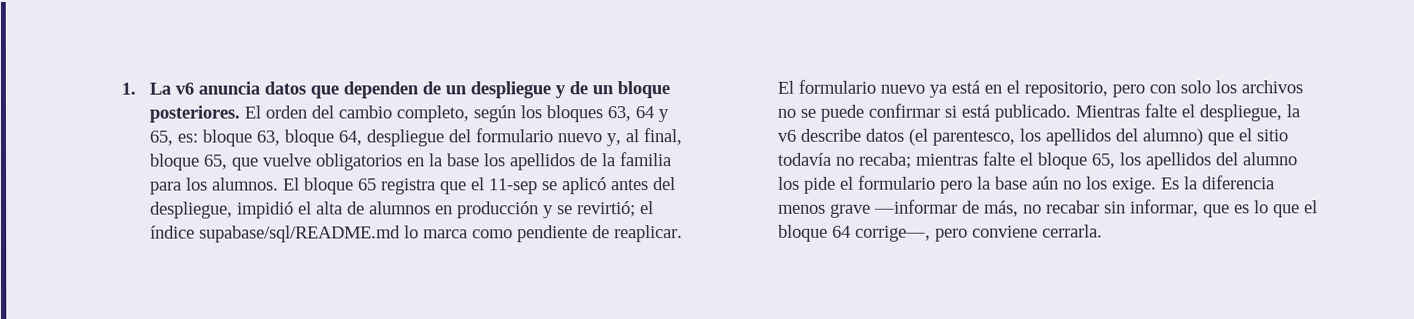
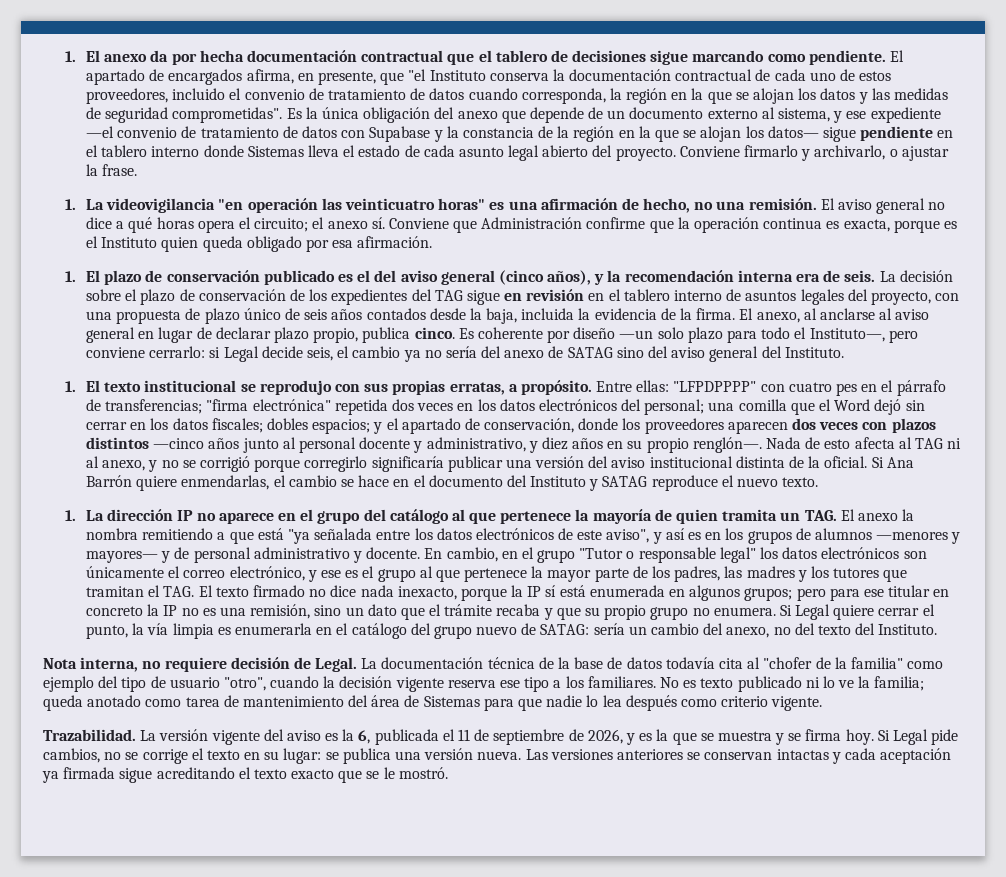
[121,81,671,99] [149,105,670,123] [149,128,683,147] [149,152,673,171] [150,177,677,195] [150,201,655,219] [150,225,684,243] [777,79,1304,98] [777,103,1301,122] [777,128,1289,146] [777,151,1299,170] [778,175,1276,194] [778,199,1319,218] [778,224,1104,242] 1. La v6 anuncia datos que dependen de un despliegue y de un bloque posteriores. El orden del cambio completo, según los bloques 63, 64 y 65, es: bloque 63, bloque 64, despliegue del formulario nuevo y, al final, bloque 65, que vuelve obligatorios en la base los apellidos de la familia para los alumnos. El bloque 65 registra que el 11-sep se aplicó antes del despliegue, impidió el alta de alumnos en producción y se revirtió; el índice supabase/sql/README.md lo marca como pendiente de reaplicar. El formulario nuevo ya está en el repositorio, pero con solo los archivos no se puede confirmar si está publicado. Mientras falte el despliegue, la v6 describe datos (el parentesco, los apellidos del alumno) que el sitio todavía no recaba; mientras falte el bloque 65, los apellidos del alumno los pide el formulario pero la base aún no los exige. Es la diferencia menos grave —informar de más, no recabar sin informar, que es lo que el bloque 64 corrige—, pero conviene cerrarla. -> [64,50,905,65] [86,69,892,85] [86,88,948,104] [86,107,941,123] [86,126,954,142] [86,145,949,161] [86,164,138,176] [64,198,946,214] [86,217,957,233] [86,236,433,252] [64,270,953,285] [86,289,960,305] [86,308,930,324] [86,327,918,343] [86,346,844,362] [64,380,946,396] [86,399,925,415] [86,418,936,434] [86,437,962,453] [86,456,914,472] [86,475,819,491] [64,509,915,524] [86,528,961,544] [86,547,927,563] [86,566,908,582] [86,585,950,601] [86,604,935,620] [86,623,938,639] [43,657,944,672] [43,676,925,692] [43,695,823,711] [43,729,959,745] [43,748,952,764] [42,767,448,783] 1. El anexo da por hecha documentación contractual que el tablero de decisiones sigue marcando como pendiente. El apartado de encargados afirma, en presente, que "el Instituto conserva la documentación contractual de cada uno de estos proveedores, incluido el convenio de tratamiento de datos cuando corresponda, la región en la que se alojan los datos y las medidas de seguridad comprometidas". Es la única obligación del anexo que depende de un documento externo al sistema, y ese expediente —el convenio de tratamiento de datos con Supabase y la constancia de la región en la que se alojan los datos— sigue pendiente en el tablero interno donde Sistemas lleva el estado de cada asunto legal abierto del proyecto. Conviene firmarlo y archivarlo, o ajustar la frase. // 1. La videovigilancia "en operación las veinticuatro horas" es una afirmación de hecho, no una remisión. El aviso general no dice a qué horas opera el circuito; el anexo sí. Conviene que Administración confirme que la operación continua es exacta, porque es el Instituto quien queda obligado por esa afirmación. // 1. El plazo de conservación publicado es el del aviso general (cinco años), y la recomendación interna era de seis. La decisión sobre el plazo de conservación de los expedientes del TAG sigue en revisión en el tablero interno de asuntos legales del proyecto, con una propuesta de plazo único de seis años contados desde la baja, incluida la evidencia de la firma. El anexo, al anclarse al aviso general en lugar de declarar plazo propio, publica cinco. Es coherente por diseño —un solo plazo para todo el Instituto—, pero conviene cerrarlo: si Legal decide seis, el cambio ya no sería del anexo de SATAG sino del aviso general del Instituto. // 1. El texto institucional se reprodujo con sus propias erratas, a propósito. Entre ellas: "LFPDPPPP" con cuatro pes en el párrafo de transferencias; "firma electrónica" repetida dos veces en los datos electrónicos del personal; una comilla que el Word dejó sin cerrar en los datos fiscales; dobles espacios; y el apartado de conservación, donde los proveedores aparecen dos veces con plazos distintos —cinco años junto al personal docente y administrativo, y diez años en su propio renglón—. Nada de esto afecta al TAG ni al anexo, y no se corrigió porque corregirlo significaría publicar una versión del aviso institucional distinta de la oficial. Si Ana Barrón quiere enmendarlas, el cambio se hace en el documento del Instituto y SATAG reproduce el nuevo texto. // 1. La dirección IP no aparece en el grupo del catálogo al que pertenece la mayoría de quien tramita un TAG. El anexo la nombra remitiendo a que está "ya señalada entre los datos electrónicos de este aviso", y así es en los grupos de alumnos —menores y mayores— y de personal administrativo y docente. En cambio, en el grupo "Tutor o responsable legal" los datos electrónicos son únicamente el correo electrónico, y ese es el grupo al que pertenece la mayor parte de los padres, las madres y los tutores que tramitan el TAG. El texto firmado no dice nada inexacto, porque la IP sí está enumerada en algunos grupos; pero para ese titular en concreto la IP no es una remisión, sino un dato que el trámite recaba y que su propio grupo no enumera. Si Legal quiere cerrar el punto, la vía limpia es enumerarla en el catálogo del grupo nuevo de SATAG: sería un cambio del anexo, no del texto del Instituto. // Nota interna, no requiere decisión de Legal. La documentación técnica de la base de datos todavía cita al "chofer de la familia" como ejemplo del tipo de usuario "otro", cuando la decisión vigente reserva ese tipo a los familiares. No es texto publicado ni lo ve la familia; queda anotado como tarea de mantenimiento del área de Sistemas para que nadie lo lea después como criterio vigente. // Trazabilidad. La versión vigente del aviso es la 6, publicada el 11 de septiembre de 2026, y es la que se muestra y se firma hoy. Si Legal pide cambios, no se corrige el texto en su lugar: se publica una versión nueva. Las versiones anteriores se conservan intactas y cada aceptación ya firmada sigue acreditando el texto exacto que se le mostró.

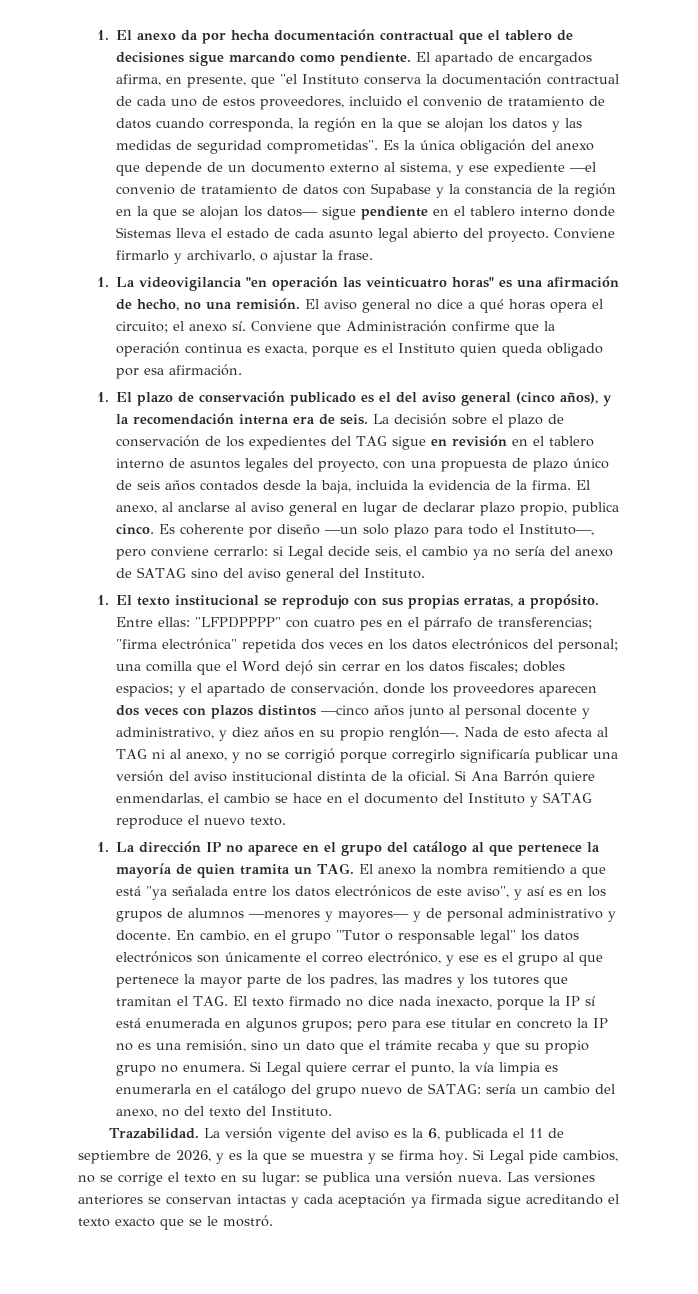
[43,657,944,672] [43,676,925,692] [43,695,823,711] // Nota interna, no requiere decisión de Legal. La documentación técnica de la base de datos todavía cita al "chofer de la familia" como ejemplo del tipo de usuario "otro", cuando la decisión vigente reserva ese tipo a los familiares. No es texto publicado ni lo ve la familia; queda anotado como tarea de mantenimiento del área de Sistemas para que nadie lo lea después como criterio vigente. -> (333, 1111) none

